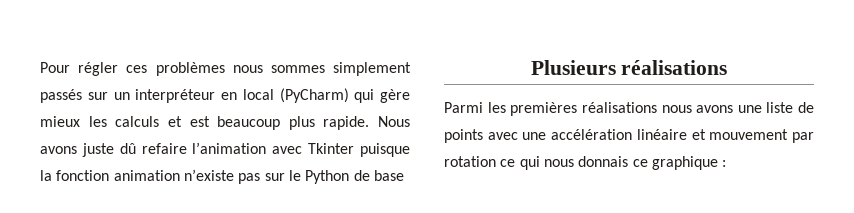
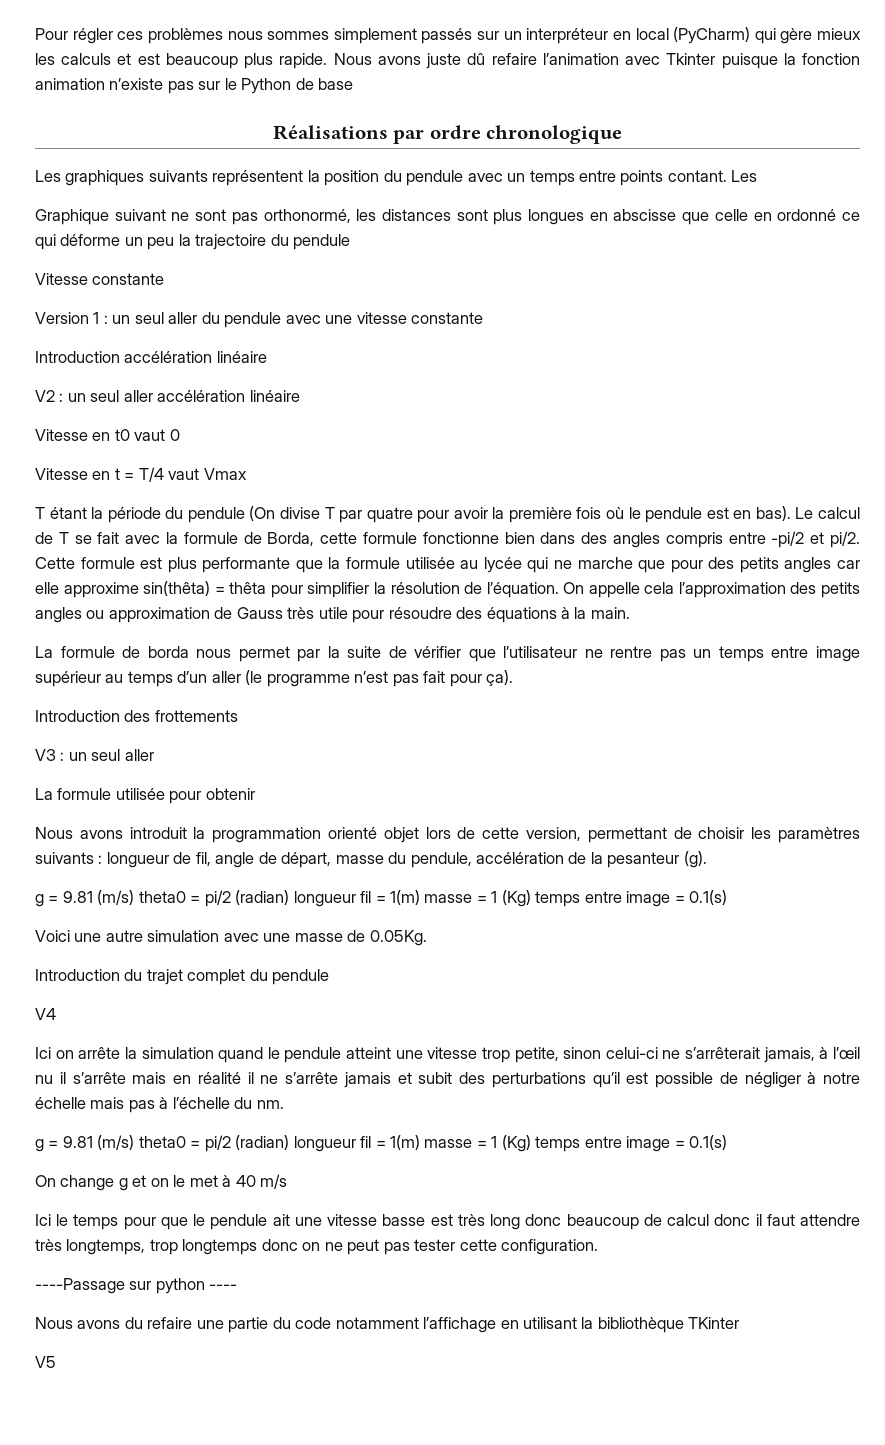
[530,60,728,75] [444,102,814,116] [444,129,814,143] [444,156,727,170] Plusieurs réalisations // Parmi les premières réalisations nous avons une liste de points avec une accélération linéaire et mouvement par rotation ce qui nous donnais ce graphique : -> [272,125,623,144] [35,170,758,186] [35,209,861,225] [35,234,351,250] [35,273,165,285] [35,312,484,328] [35,351,267,363] [35,390,300,402] [35,429,180,441] [35,467,247,482] [35,506,861,523] [35,531,860,548] [35,557,860,573] [35,581,860,598] [35,607,630,623] [35,646,860,662] [35,670,514,687] [35,710,238,722] [35,749,154,761] [35,788,255,804] [35,827,860,843] [35,851,707,868] [35,890,728,907] [35,930,427,946] [35,969,330,985] [35,1008,56,1020] [35,1047,861,1063] [35,1072,860,1088] [35,1097,284,1113] [35,1135,728,1152] [35,1174,288,1191] [35,1214,860,1230] [35,1239,599,1255] [35,1278,238,1294] [35,1317,740,1333] [35,1356,56,1368] Réalisations par ordre chronologique // Les graphiques suivants représentent la position du pendule avec un temps entre points contant. Les // Graphique suivant ne sont pas orthonormé, les distances sont plus longues en abscisse que celle en ordonné ce qui déforme un peu la trajectoire du pendule // Vitesse constante // Version 1 : un seul aller du pendule avec une vitesse constante // Introduction accélération linéaire // V2 : un seul aller accélération linéaire // Vitesse en t0 vaut 0 // Vitesse en t = T/4 vaut Vmax // T étant la période du pendule (On divise T par quatre pour avoir la première fois où le pendule est en bas). Le calcul de T se fait avec la formule de Borda, cette formule fonctionne bien dans des angles compris entre -pi/2 et pi/2. Cette formule est plus performante que la formule utilisée au lycée qui ne marche que pour des petits angles car elle approxime sin(thêta) = thêta pour simplifier la résolution de l’équation. On appelle cela l’approximation des petits angles ou approximation de Gauss très utile pour résoudre des équations à la main. // La formule de borda nous permet par la suite de vérifier que l’utilisateur ne rentre pas un temps entre image supérieur au temps d’un aller (le programme n’est pas fait pour ça). // Introduction des frottements // V3 : un seul aller // La formule utilisée pour obtenir // Nous avons introduit la programmation orienté objet lors de cette version, permettant de choisir les paramètres suivants : longueur de fil, angle de départ, masse du pendule, accélération de la pesanteur (g). // g = 9.81 (m/s) theta0 = pi/2 (radian) longueur fil = 1(m) masse = 1 (Kg) temps entre image = 0.1(s) // Voici une autre simulation avec une masse de 0.05Kg. // Introduction du trajet complet du pendule // V4 // Ici on arrête la simulation quand le pendule atteint une vitesse trop petite, sinon celui-ci ne s’arrêterait jamais, à l’œil nu il s’arrête mais en réalité il ne s’arrête jamais et subit des perturbations qu’il est possible de négliger à notre échelle mais pas à l’échelle du nm. // g = 9.81 (m/s) theta0 = pi/2 (radian) longueur fil = 1(m) masse = 1 (Kg) temps entre image = 0.1(s) // On change g et on le met à 40 m/s // Ici le temps pour que le pendule ait une vitesse basse est très long donc beaucoup de calcul donc il faut attendre très longtemps, trop longtemps donc on ne peut pas tester cette configuration. // ----Passage sur python ---- // Nous avons du refaire une partie du code notamment l’affichage en utilisant la bibliothèque TKinter // V5

